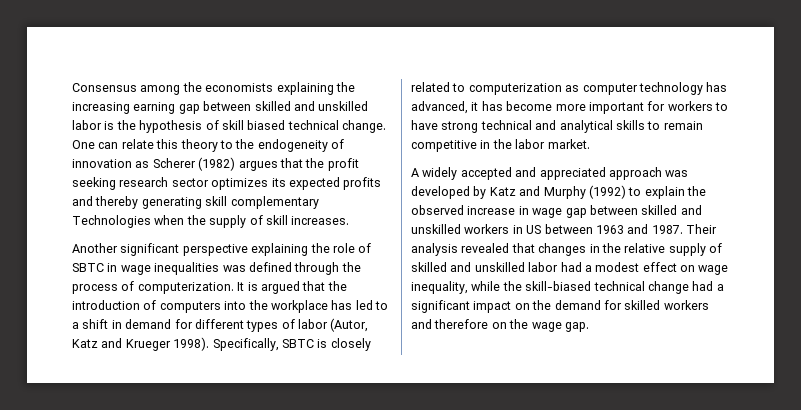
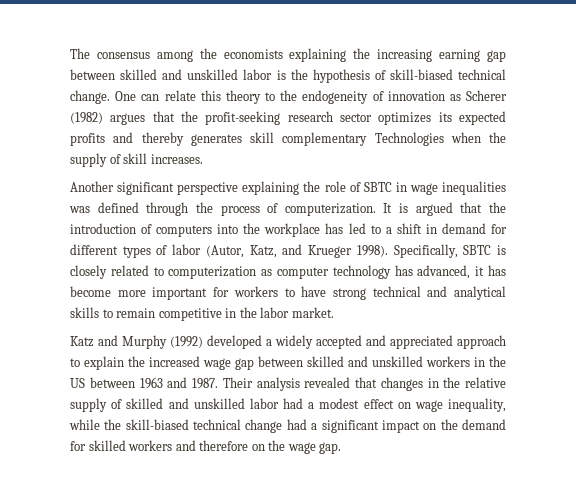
[72,83,137,92] Consensus -> [70,48,150,59] The consensus
[221,120,286,130] skill biased -> [389,69,453,80] skill-biased
[327,158,359,171] [72,177,116,190] profit seeking -> [205,111,281,125] profit-seeking
[141,197,202,209] generating -> [190,134,242,146] generates
[72,339,98,348] Katz -> [249,245,277,258] Katz,
[411,168,419,177] A -> [70,335,272,349] Katz and Murphy (1992) developed a
[665,170,689,177] [411,185,706,199] [411,205,529,215] was developed by Katz and Murphy (1992) to explain the observed increase in -> [70,356,200,370] to explain the increased
(523, 229) none -> [489,356,506,367] the

